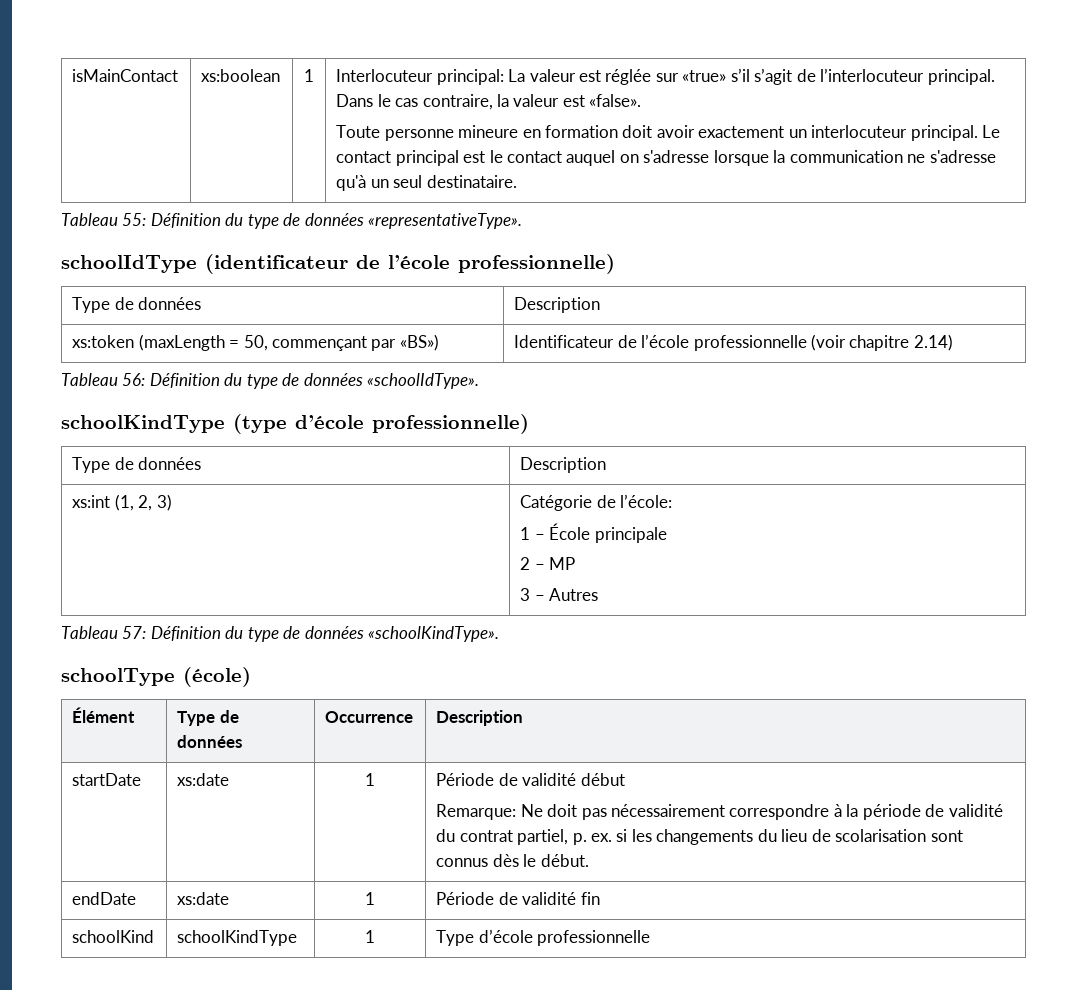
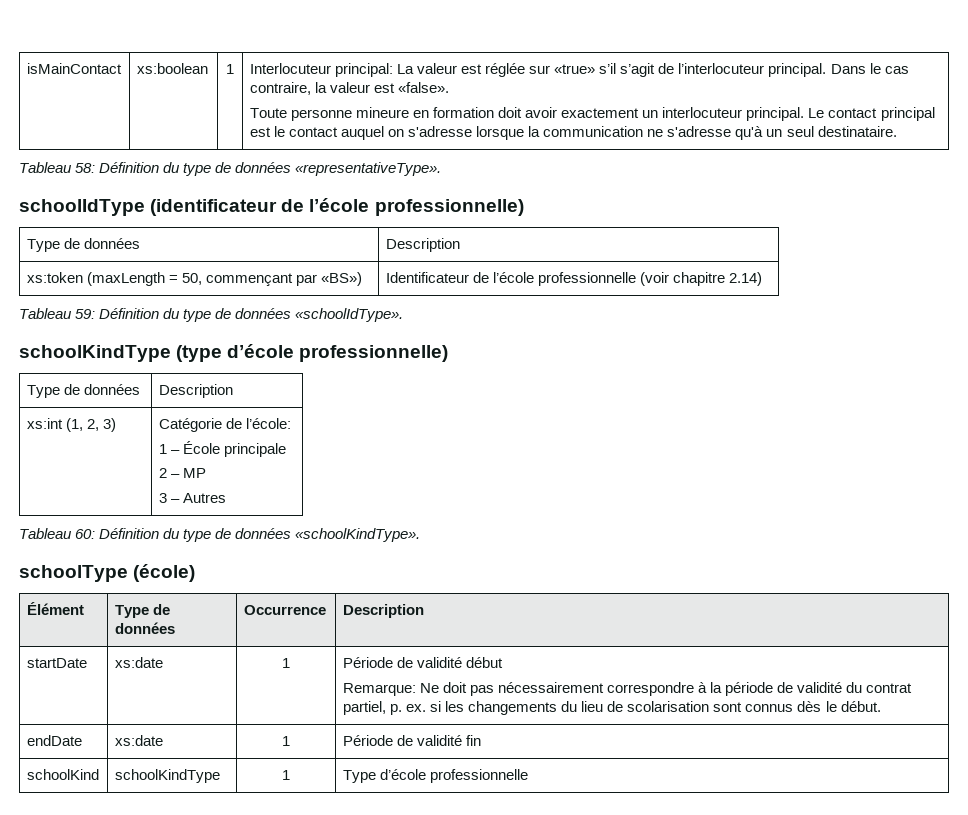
[122,213,147,226] 55: -> [75,163,96,173] 58:
[122,373,146,386] 56: -> [75,309,96,319] 59:
[122,626,147,639] 57: -> [75,529,96,539] 60:

